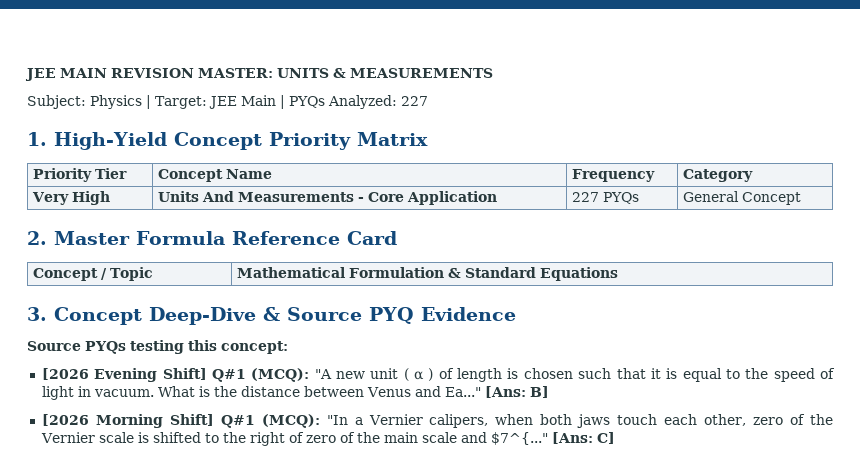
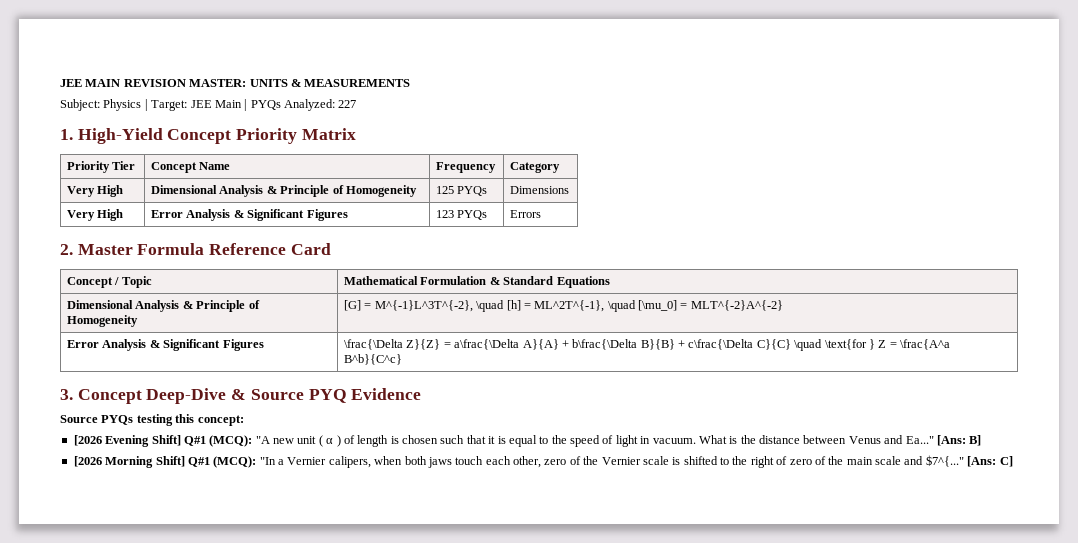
[158,191,498,205] [572,192,640,204] [683,191,802,205] Units And Measurements - Core Application | 227 PYQs | General Concept -> [151,185,417,197] [436,186,488,196] [510,186,570,194] [67,209,124,221] [151,209,348,221] [436,210,488,220] [510,210,542,218] Dimensional Analysis & Principle of Homogeneity | 125 PYQs | Dimensions // Very High | Error Analysis & Significant Figures | 123 PYQs | Errors
(619, 274) none -> [67,300,260,312] [67,315,139,327] [344,300,783,312] [67,339,264,351] [344,339,951,351] [344,354,403,365] // Dimensional Analysis & Principle of Homogeneity | [G] = M^{-1}L^3T^{-2}, \quad [h] = ML^2T^{-1}, \quad [\mu_0] = MLT^{-2}A^{-2} // Error Analysis & Significant Figures | \frac{\Delta Z}{Z} = a\frac{\Delta A}{A} + b\frac{\Delta B}{B} + c\frac{\Delta C}{C} \quad \text{for } Z = \frac{A^a B^b}{C^c}

